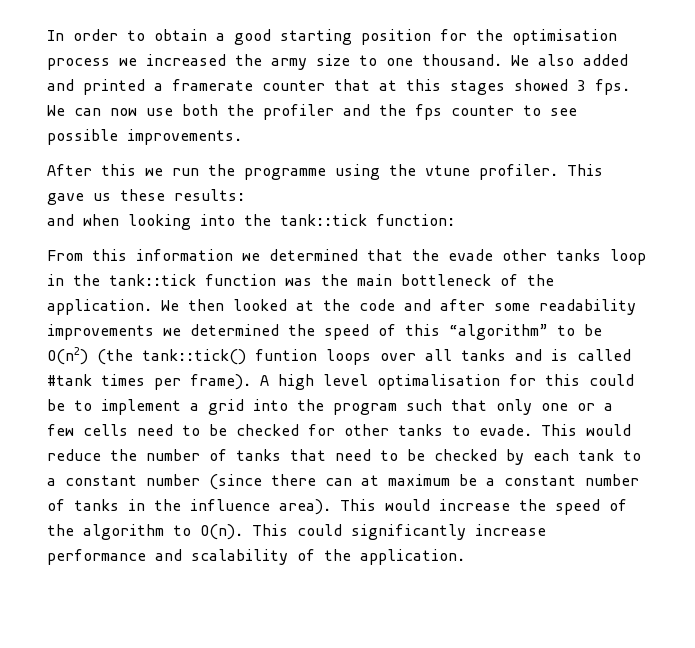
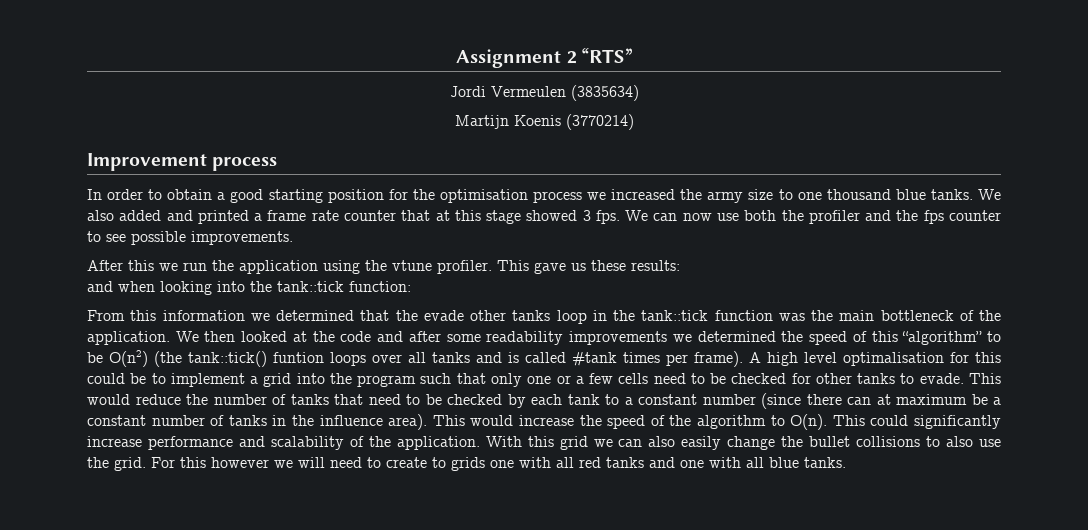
(47, 35) none -> [456,48,632,68] [449,85,639,101] [454,114,634,130] [87,153,278,171] Assignment 2 “RTS” // Jordi Vermeulen (3835634) // Martijn Koenis (3770214) // Improvement process //
[422,54,502,66] thousand. -> [826,189,973,200] thousand blue tanks.
[172,79,253,91] framerate -> [267,210,339,221] frame rate
[450,80,505,95] stages -> [486,210,522,224] stage
[244,168,326,180] programme -> [239,260,318,274] application
(465, 557) none -> [485,436,1002,450] [87,457,846,471] With this grid we can also easily change the bullet collisions to also use the grid. For this however we will need to create to grids one with all red tanks and one with all blue tanks.

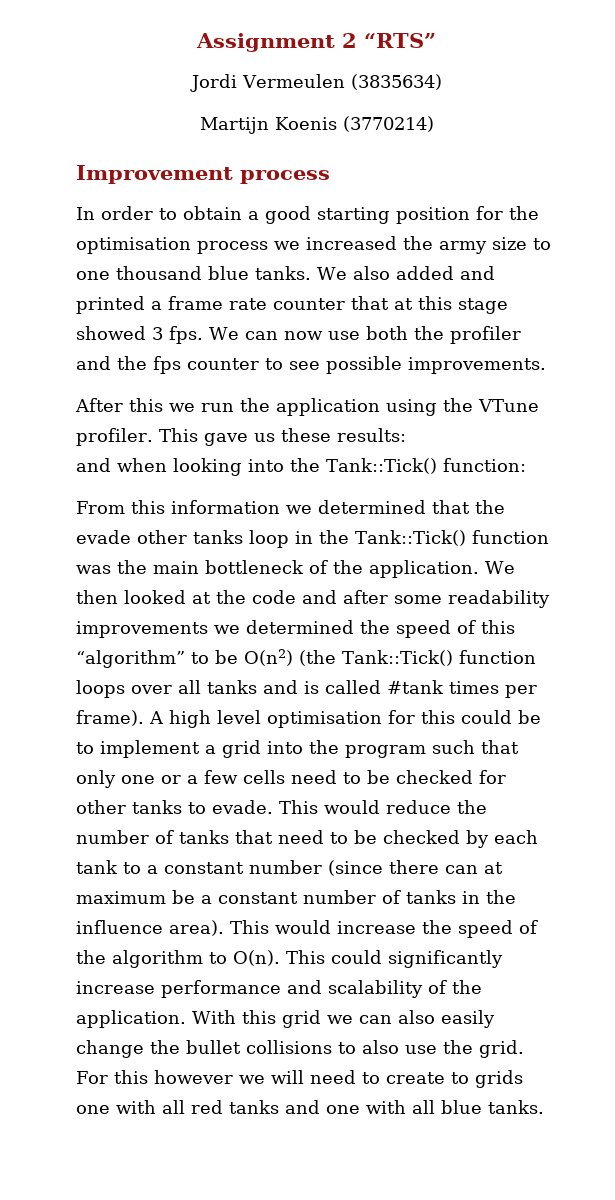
[392,260,432,271] vtune -> [478,399,539,412] VTune
[277,281,344,292] tank::tick -> [326,458,437,474] Tank::Tick()
[641,310,709,321] tank::tick -> [355,530,466,546] Tank::Tick()
[188,351,324,367] tank::tick() funtion -> [342,650,536,666] Tank::Tick() function
[843,352,944,366] optimalisation -> [267,711,382,728] optimisation

